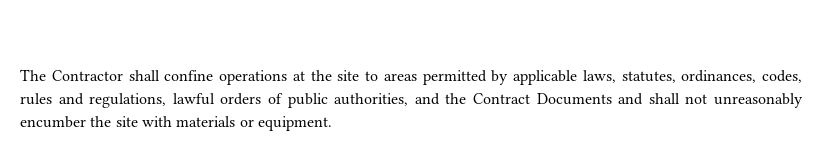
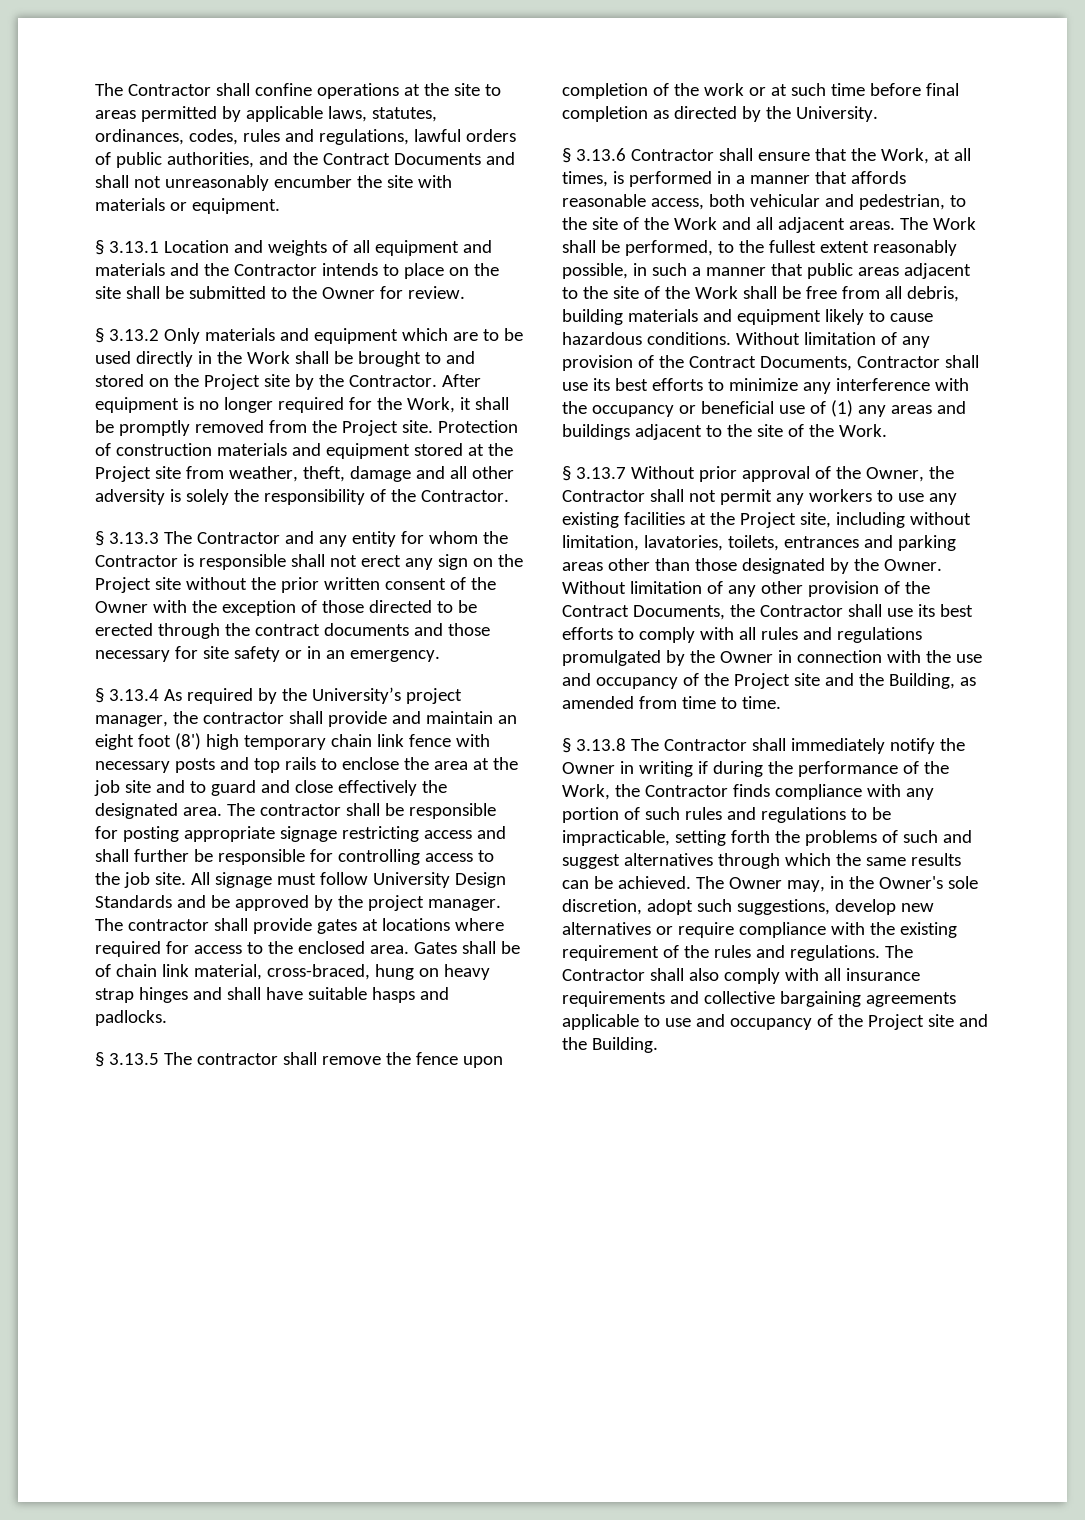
(332, 123) none -> [95,240,492,256] [95,263,499,279] [95,286,465,299] [95,328,523,344] [95,351,475,367] [95,374,481,390] [95,397,509,413] [95,420,518,436] [95,443,513,459] [95,466,514,482] [95,489,509,505] [95,531,508,547] [95,554,523,570] [95,577,496,593] [95,600,477,616] [95,623,490,639] [95,646,440,662] [95,687,462,704] [95,711,517,727] [95,733,490,750] [95,757,518,773] [94,780,447,796] [95,803,496,819] [95,826,506,842] [95,849,494,865] [95,872,506,888] [95,895,501,911] [95,918,504,934] [95,941,520,957] [95,964,490,980] [95,987,449,1003] [95,1010,167,1026] [95,1052,503,1068] [562,83,959,99] [562,106,878,122] [562,148,971,164] [562,171,906,187] [562,194,966,210] [562,217,976,233] [562,240,957,256] [562,263,971,279] [562,286,959,302] [562,309,933,325] [562,332,930,348] [562,355,979,371] [562,378,969,394] [562,400,966,417] [562,424,887,440] [562,466,954,482] [562,489,957,505] [562,512,971,528] [562,535,956,551] [562,558,942,574] [562,581,930,597] [562,604,973,620] [562,627,922,643] [562,650,982,666] [562,673,976,689] [562,696,781,709] [562,738,965,754] [562,761,949,777] [562,784,934,800] [562,807,891,823] [562,830,972,846] [562,853,961,869] [562,876,978,892] [562,899,934,915] [562,922,957,938] [562,945,913,961] [562,968,920,984] [562,991,956,1007] [562,1014,988,1030] [562,1037,658,1053] // § 3.13.1 Location and weights of all equipment and materials and the Contractor intends to place on the site shall be submitted to the Owner for review. // § 3.13.2 Only materials and equipment which are to be used directly in the Work shall be brought to and stored on the Project site by the Contractor. After equipment is no longer required for the Work, it shall be promptly removed from the Project site. Protection of construction materials and equipment stored at the Project site from weather, theft, damage and all other adversity is solely the responsibility of the Contractor. // § 3.13.3 The Contractor and any entity for whom the Contractor is responsible shall not erect any sign on the Project site without the prior written consent of the Owner with the exception of those directed to be erected through the contract documents and those necessary for site safety or in an emergency. // § 3.13.4 As required by the University’s project manager, the contractor shall provide and maintain an eight foot (8') high temporary chain link fence with necessary posts and top rails to enclose the area at the job site and to guard and close effectively the designated area. The contractor shall be responsible for posting appropriate signage restricting access and shall further be responsible for controlling access to the job site. All signage must follow University Design Standards and be approved by the project manager. The contractor shall provide gates at locations where required for access to the enclosed area. Gates shall be of chain link material, cross-braced, hung on heavy strap hinges and shall have suitable hasps and padlocks. // § 3.13.5 The contractor shall remove the fence upon completion of the work or at such time before final completion as directed by the University. // § 3.13.6 Contractor shall ensure that the Work, at all times, is performed in a manner that affords reasonable access, both vehicular and pedestrian, to the site of the Work and all adjacent areas. The Work shall be performed, to the fullest extent reasonably possible, in such a manner that public areas adjacent to the site of the Work shall be free from all debris, building materials and equipment likely to cause hazardous conditions. Without limitation of any provision of the Contract Documents, Contractor shall use its best efforts to minimize any interference with the occupancy or beneficial use of (1) any areas and buildings adjacent to the site of the Work. // § 3.13.7 Without prior approval of the Owner, the Contractor shall not permit any workers to use any existing facilities at the Project site, including without limitation, lavatories, toilets, entrances and parking areas other than those designated by the Owner. Without limitation of any other provision of the Contract Documents, the Contractor shall use its best efforts to comply with all rules and regulations promulgated by the Owner in connection with the use and occupancy of the Project site and the Building, as amended from time to time. // § 3.13.8 The Contractor shall immediately notify the Owner in writing if during the performance of the Work, the Contractor finds compliance with any portion of such rules and regulations to be impracticable, setting forth the problems of such and suggest alternatives through which the same results can be achieved. The Owner may, in the Owner's sole discretion, adopt such suggestions, develop new alternatives or require compliance with the existing requirement of the rules and regulations. The Contractor shall also comply with all insurance requirements and collective bargaining agreements applicable to use and occupancy of the Project site and the Building.

